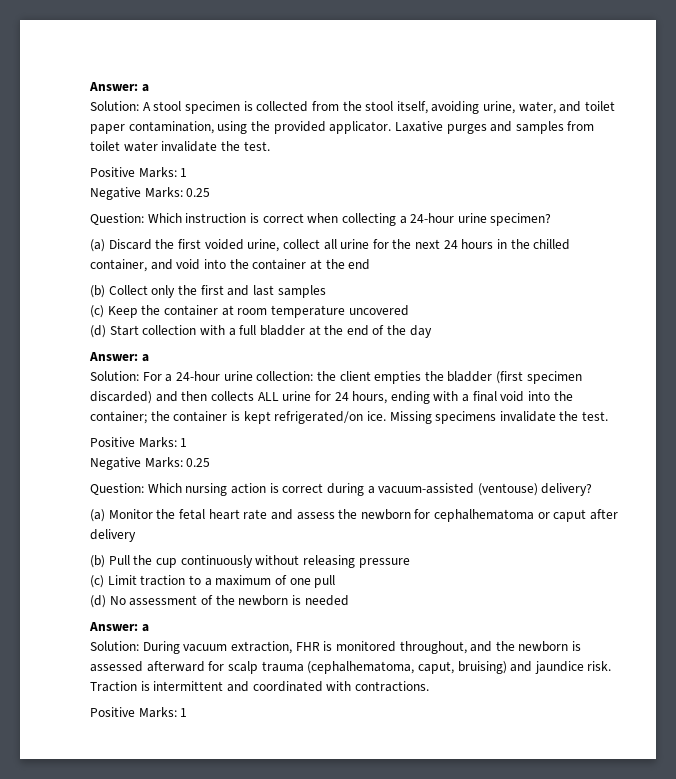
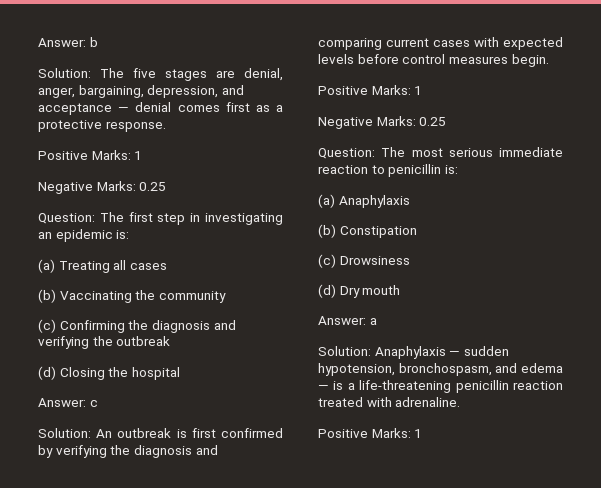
[89,82,149,92] [90,101,616,114] [90,121,595,134] [90,141,270,152] [90,167,188,178] [90,187,211,200] [90,213,552,226] [90,239,571,252] [90,259,371,272] [90,285,326,298] [90,305,409,318] [90,325,432,338] [89,352,149,362] [90,371,582,384] [90,391,573,404] [90,411,609,424] [90,437,188,448] [90,457,211,470] [90,483,593,496] [90,509,619,522] [90,529,136,542] [90,555,410,568] [90,575,336,588] [90,595,349,608] [89,622,149,632] [90,641,582,654] [90,661,612,674] [90,681,429,692] Answer: a // Solution: A stool specimen is collected from the stool itself, avoiding urine, water, and toilet paper contamination, using the provided applicator. Laxative purges and samples from toilet water invalidate the test. // Positive Marks: 1 // Negative Marks: 0.25 // Question: Which instruction is correct when collecting a 24-hour urine specimen? // (a) Discard the first voided urine, collect all urine for the next 24 hours in the chilled container, and void into the container at the end // (b) Collect only the first and last samples // (c) Keep the container at room temperature uncovered // (d) Start collection with a full bladder at the end of the day // Answer: a // Solution: For a 24-hour urine collection: the client empties the bladder (first specimen discarded) and then collects ALL urine for 24 hours, ending with a final void into the container; the container is kept refrigerated/on ice. Missing specimens invalidate the test. // Positive Marks: 1 // Negative Marks: 0.25 // Question: Which nursing action is correct during a vacuum-assisted (ventouse) delivery? // (a) Monitor the fetal heart rate and assess the newborn for cephalhematoma or caput after delivery // (b) Pull the cup continuously without releasing pressure // (c) Limit traction to a maximum of one pull // (d) No assessment of the newborn is needed // Answer: a // Solution: During vacuum extraction, FHR is monitored throughout, and the newborn is assessed afterward for scalp trauma (cephalhematoma, caput, bruising) and jaundice risk. Traction is intermittent and coordinated with contractions. -> [38,37,98,47] [38,68,283,81] [38,85,244,98] [38,102,283,115] [38,120,166,132] [38,150,143,160] [38,181,167,194] [38,212,283,225] [38,229,130,242] [38,259,167,273] [38,289,226,303] [38,319,236,333] [38,336,171,349] [38,366,180,380] [38,398,98,407] [38,428,283,438] [38,445,218,458] [318,37,563,50] [318,54,549,67] [318,85,423,95] [318,116,447,129] [318,147,563,159] [318,164,458,177] [318,194,410,208] [318,224,417,238] [318,254,410,268] [318,284,401,298] [318,316,377,325] [318,346,509,359] [318,363,563,376] [318,380,563,393] [318,397,461,407] Answer: b // Solution: The five stages are denial, anger, bargaining, depression, and acceptance — denial comes first as a protective response. // Positive Marks: 1 // Negative Marks: 0.25 // Question: The first step in investigating an epidemic is: // (a) Treating all cases // (b) Vaccinating the community // (c) Confirming the diagnosis and verifying the outbreak // (d) Closing the hospital // Answer: c // Solution: An outbreak is first confirmed by verifying the diagnosis and comparing current cases with expected levels before control measures begin. // Positive Marks: 1 // Negative Marks: 0.25 // Question: The most serious immediate reaction to penicillin is: // (a) Anaphylaxis // (b) Constipation // (c) Drowsiness // (d) Dry mouth // Answer: a // Solution: Anaphylaxis — sudden hypotension, bronchospasm, and edema — is a life-threatening penicillin reaction treated with adrenaline.

